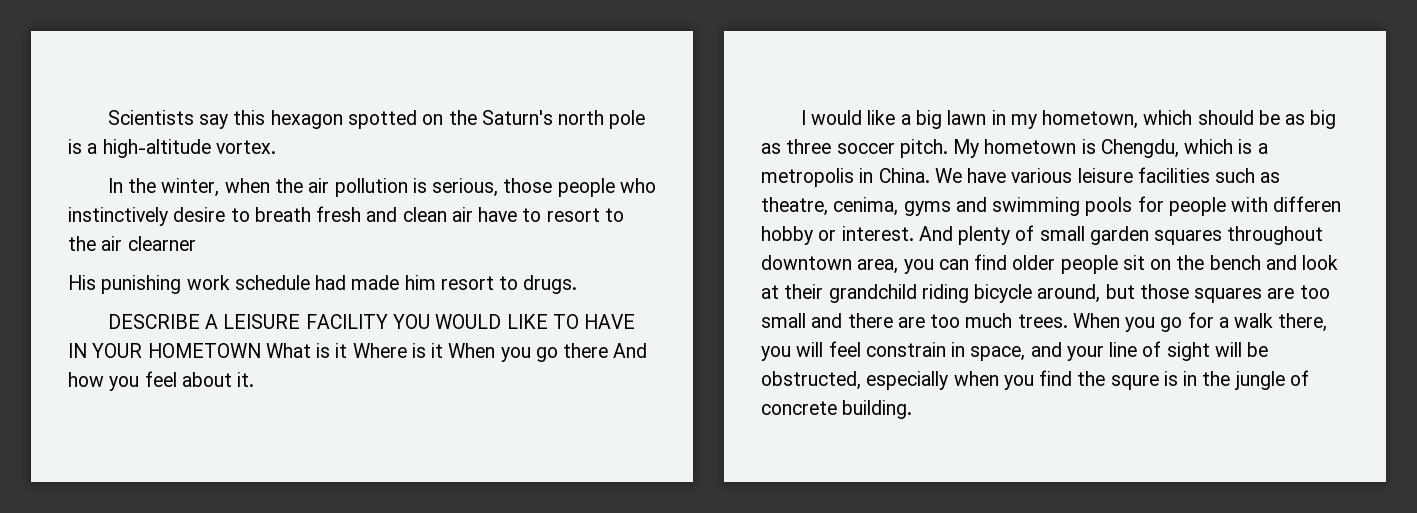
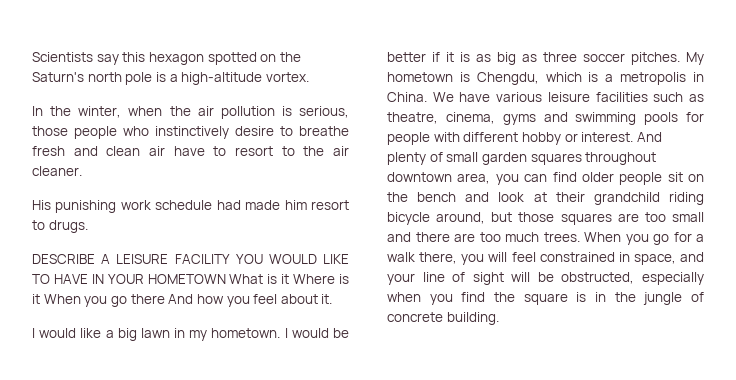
[254,207,311,222] breath -> [299,126,349,136] breathe
[127,236,196,251] clearner -> [32,166,82,176] cleaner.
[1042,110,1280,129] hometown, which should be -> [211,328,349,338] [387,52,470,62] hometown. I would be better if it is
[899,139,948,158] pitch. -> [631,52,680,65] pitches.
[833,197,899,216] cenima, -> [445,112,495,124] cinema,
[1273,196,1342,212] differen -> [463,132,519,142] different
[865,342,946,357] constrain -> [539,252,615,262] constrained
[1110,375,1159,390] squre -> [523,293,568,305] square

